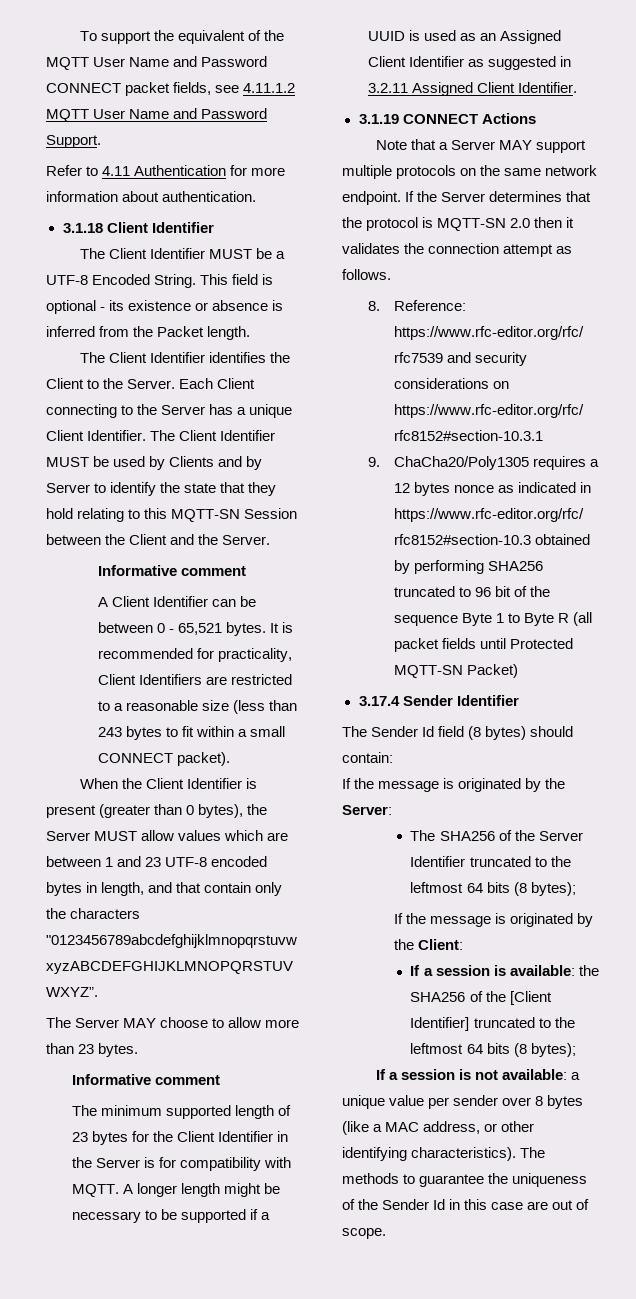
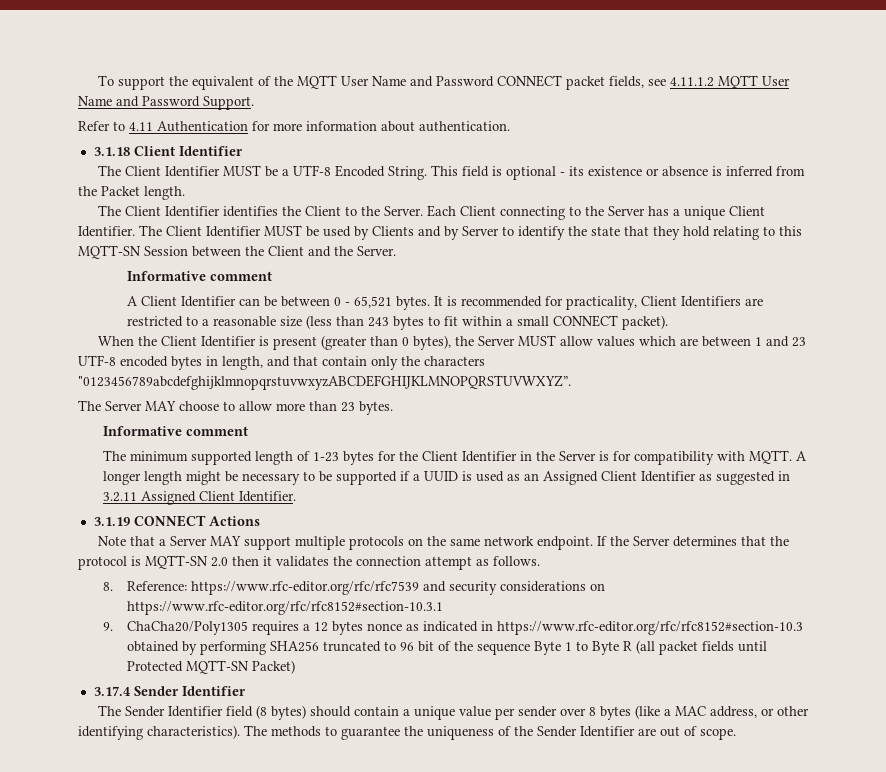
[71,1132,88,1142] 23 -> [312,452,339,462] 1-23
[422,726,435,737] Id -> [167,706,223,717] Identifier
[342,752,393,763] [342,778,566,792] [342,805,392,815] [410,830,583,841] [410,856,571,867] [410,882,576,896] [393,913,594,927] [393,939,464,950] [410,965,599,976] [410,991,552,1005] [410,1017,575,1031] [410,1043,576,1057] [375,1069,568,1080] contain: // If the message is originated by the Server: // The SHA256 of the Server Identifier truncated to the leftmost 64 bits (8 bytes); // If the message is originated by the Client: // If a session is available: the SHA256 of the [Client Identifier] truncated to the leftmost 64 bits (8 bytes); // If a session is not available: -> [353,706,399,716] contain
[433,1199,524,1210] Id in this case -> [580,726,635,737] Identifier

